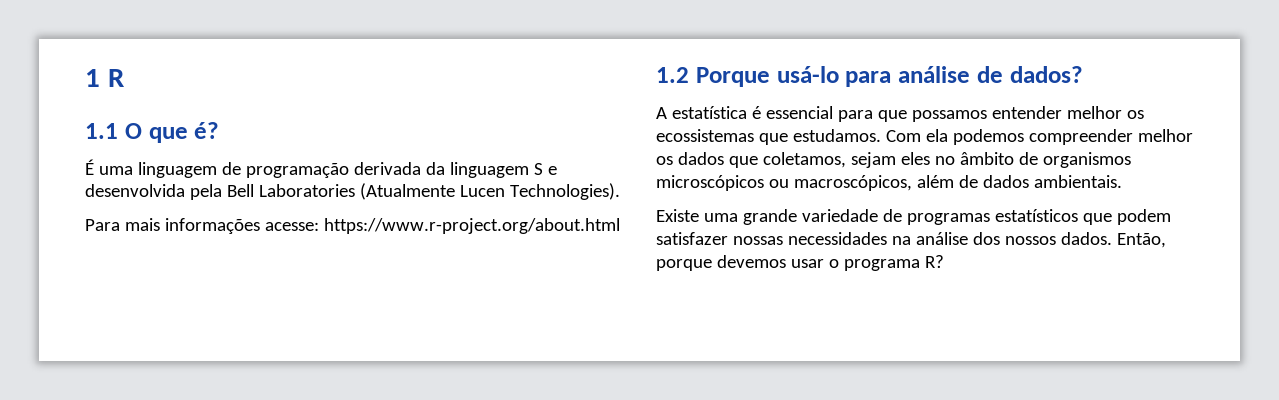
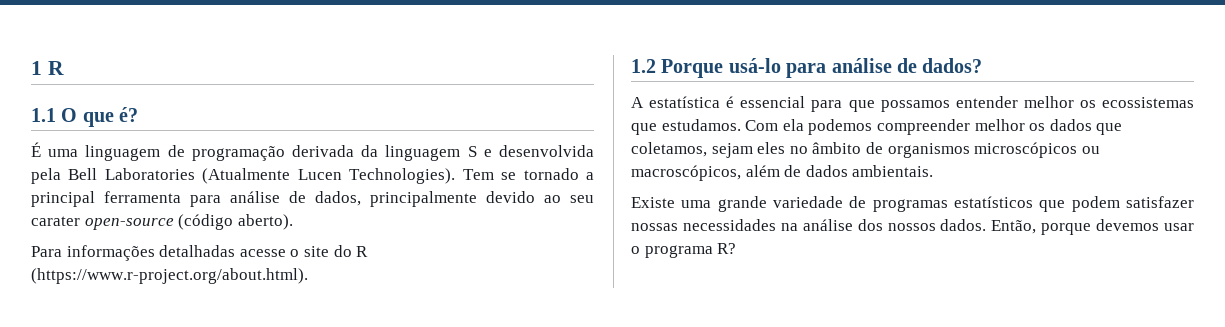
[85,218,620,234] // Para mais informações acesse: https://www.r-project.org/about.html -> [462,168,594,180] [31,191,594,207] [31,214,293,230] [31,245,369,261] [31,268,308,284] Tem se tornado a principal ferramenta para análise de dados, principalmente devido ao seu carater open-source (código aberto). // Para informações detalhadas acesse o site do R (https://www.r-project.org/about.html).

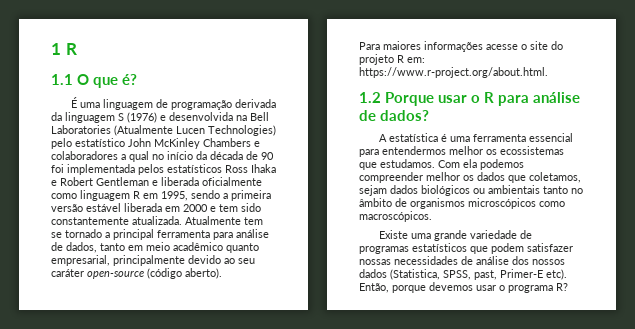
(477, 151) none -> [127,112,157,123] (1976)
[31,168,61,184] pela -> [236,115,247,121] na
[349,168,494,184] Technologies). Tem -> [208,125,276,136] [51,138,260,149] [51,151,274,162] [51,164,276,175] [51,177,262,186] [51,190,271,201] [51,203,261,212] [51,216,263,225] Technologies) pelo estatístico John McKinley Chambers e colaboradores a qual no início da década de 90 foi implementada pelos estatísticos Ross Ihaka e Robert Gentleman e liberada oficialmente como linguagem R em 1995, sendo a primeira versão estável liberada em 2000 e tem sido constantemente atualizada. Atualmente tem
(361, 198) none -> [100,242,259,253] [51,255,110,266] tanto em meio acadêmico quanto empresarial,
[31,216,80,226] carater -> [51,269,84,277] caráter
[66,245,236,261] informações detalhadas -> [383,41,483,52] maiores informações
[356,246,369,257] [31,268,308,284] R (https://www.r-project.org/about.html). -> [359,54,425,65] [359,67,548,78] projeto R em: https://www.r-project.org/about.html.
[728,58,781,73] usá-lo -> [438,92,495,103] usar o R
[740,96,1018,112] essencial para que possamos entender -> [449,133,573,142] [359,146,446,157] uma ferramenta essencial para entendermos
[757,142,786,154] eles -> [390,185,568,196] dados biológicos ou ambientais tanto
[1081,146,1100,154] [631,165,934,181] ou macroscópicos, além de dados ambientais. -> [539,201,565,207] [359,211,432,222] como macroscópicos.
[780,223,798,231] na -> [461,256,473,265] de
[940,219,987,231] dados. -> [359,269,567,280] dados (Statistica, SPSS, past, Primer-E etc).

